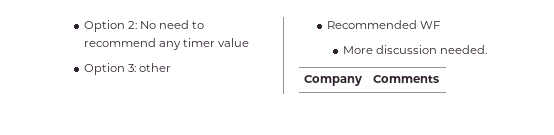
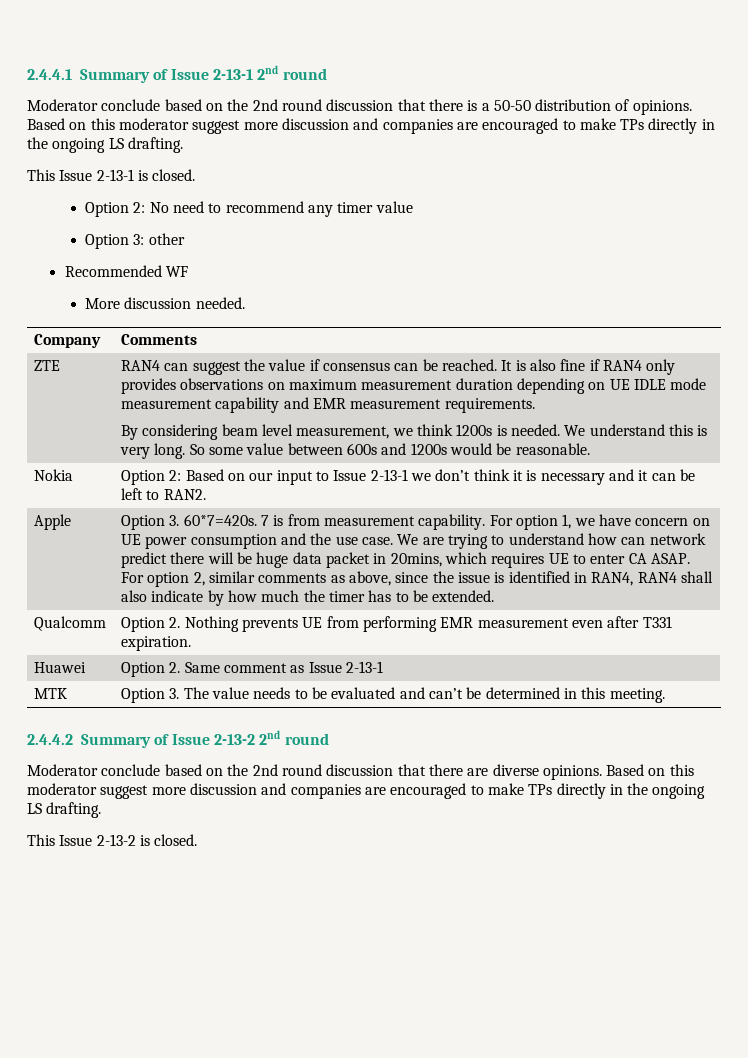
(83, 26) none -> [27,65,327,83] [27,99,692,115] [27,118,715,134] [27,137,183,153] [27,169,196,181] 2.4.4.1 Summary of Issue 2-13-1 2nd round // Moderator conclude based on the 2nd round discussion that there is a 50-50 distribution of opinions. Based on this moderator suggest more discussion and companies are encouraged to make TPs directly in the ongoing LS drafting. // This Issue 2-13-1 is closed. //
(440, 79) none -> [34,360,61,371] [121,359,676,375] [121,378,707,394] [121,397,535,413] [121,424,708,440] [120,443,590,459] [34,469,74,481] [121,469,695,485] [121,488,206,500] [34,514,72,530] [121,514,710,530] [121,533,706,549] [121,552,690,568] [121,571,713,587] [121,590,495,606] [34,616,107,631] [121,616,672,632] [121,636,192,651] [34,662,87,673] [121,661,384,677] [34,688,68,699] [121,687,665,703] [27,730,329,748] [27,764,694,780] [27,783,706,799] [27,802,102,818] [27,834,198,846] // ZTE | RAN4 can suggest the value if consensus can be reached. It is also fine if RAN4 only provides observations on maximum measurement duration depending on UE IDLE mode measurement capability and EMR measurement requirements. // By considering beam level measurement, we think 1200s is needed. We understand this is very long. So some value between 600s and 1200s would be reasonable. // Nokia | Option 2: Based on our input to Issue 2-13-1 we don’t think it is necessary and it can be left to RAN2. // Apple | Option 3. 60*7=420s. 7 is from measurement capability. For option 1, we have concern on UE power consumption and the use case. We are trying to understand how can network predict there will be huge data packet in 20mins, which requires UE to enter CA ASAP. For option 2, similar comments as above, since the issue is identified in RAN4, RAN4 shall also indicate by how much the timer has to be extended. // Qualcomm | Option 2. Nothing prevents UE from performing EMR measurement even after T331 expiration. // Huawei | Option 2. Same comment as Issue 2-13-1 // MTK | Option 3. The value needs to be evaluated and can’t be determined in this meeting. // 2.4.4.2 Summary of Issue 2-13-2 2nd round // Moderator conclude based on the 2nd round discussion that there are diverse opinions. Based on this moderator suggest more discussion and companies are encouraged to make TPs directly in the ongoing LS drafting. // This Issue 2-13-2 is closed.

